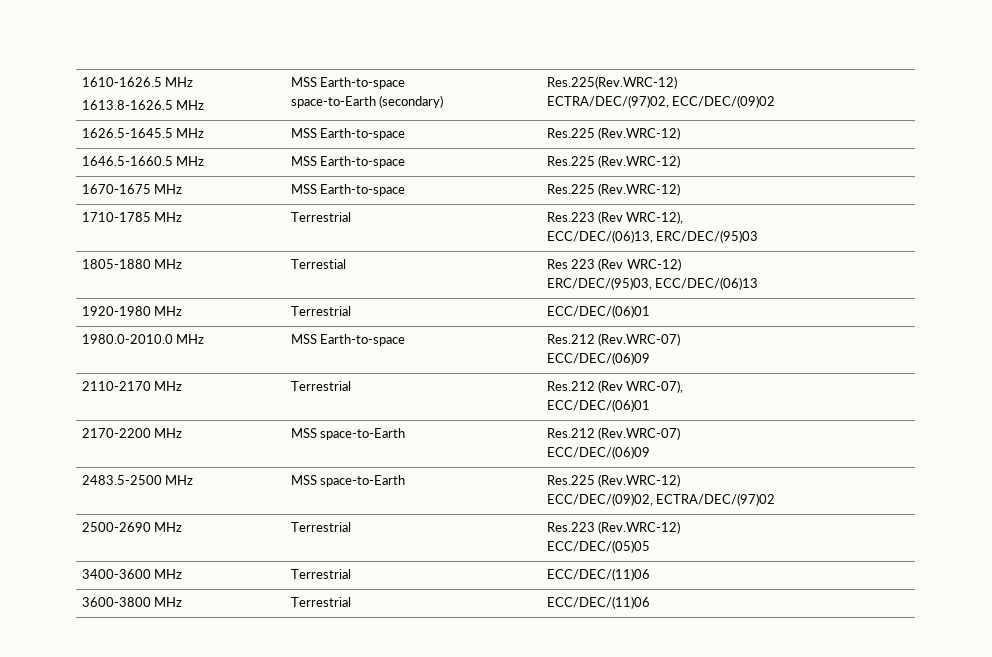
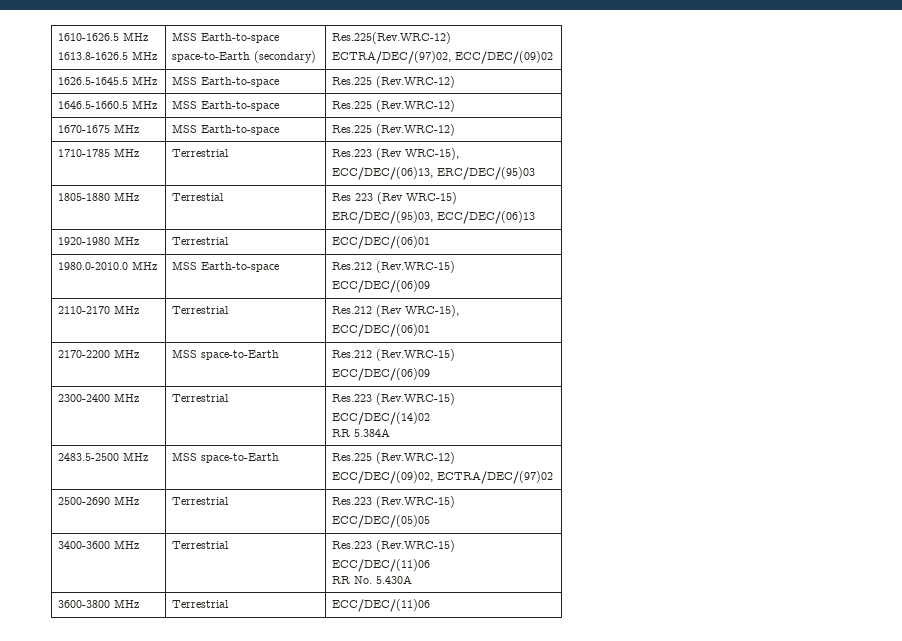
[626,211,684,224] WRC-12), -> [405,148,460,160] WRC-15),
[626,258,681,271] WRC-12) -> [406,192,458,204] WRC-15)
[597,333,680,346] (Rev.WRC-07) -> [376,261,456,273] (Rev.WRC-15)
[626,380,684,393] WRC-07), -> [405,305,460,317] WRC-15),
[597,427,680,440] [546,446,650,459] (Rev.WRC-07) // ECC/DEC/(06)09 -> [376,349,456,361] [332,368,431,381] [58,393,140,402] [172,394,230,402] [332,393,456,405] [332,412,431,425] [332,428,391,437] (Rev.WRC-15) // ECC/DEC/(06)09 // 2300-2400 MHz | Terrestrial | Res.223 (Rev.WRC-15) // ECC/DEC/(14)02 // RR 5.384A
[597,521,680,534] (Rev.WRC-12) -> [376,496,456,508] (Rev.WRC-15)
[546,568,650,581] ECC/DEC/(11)06 -> [332,540,456,552] [332,559,431,572] [332,575,413,584] Res.223 (Rev.WRC-15) // ECC/DEC/(11)06 // RR No. 5.430A

